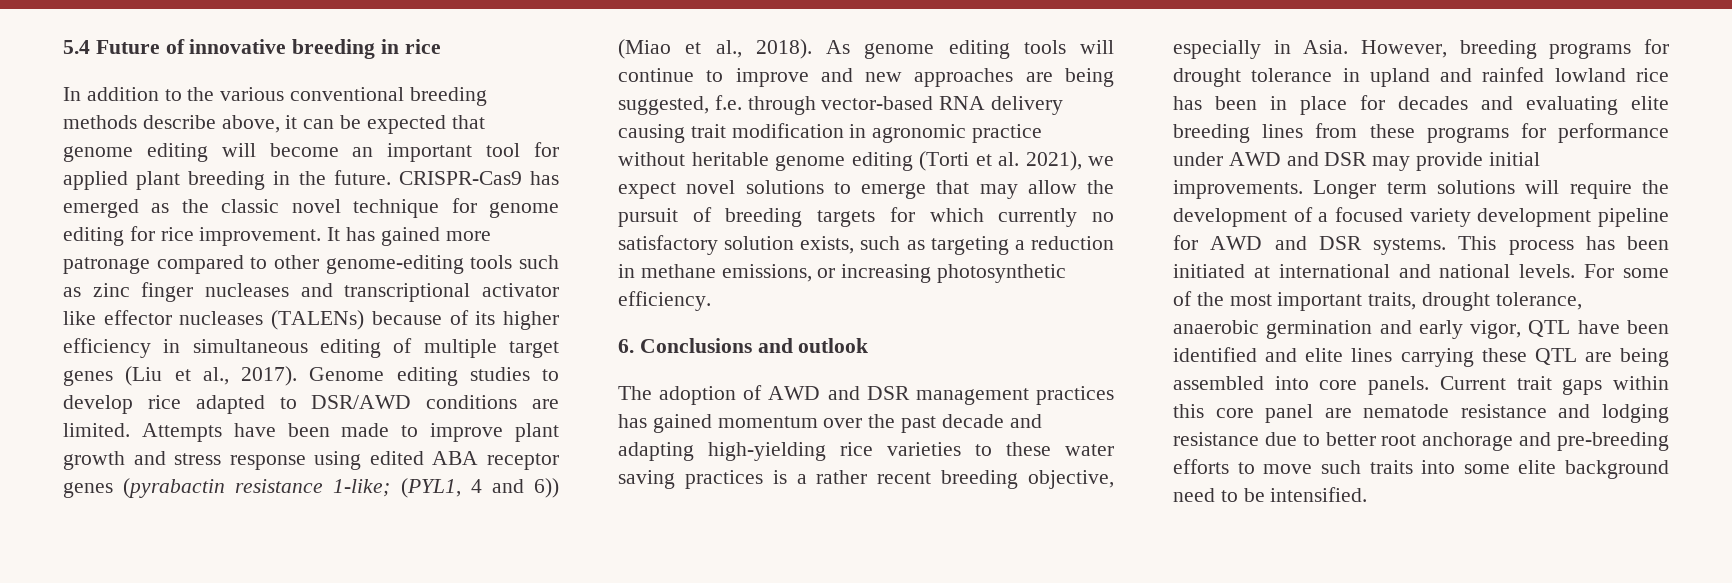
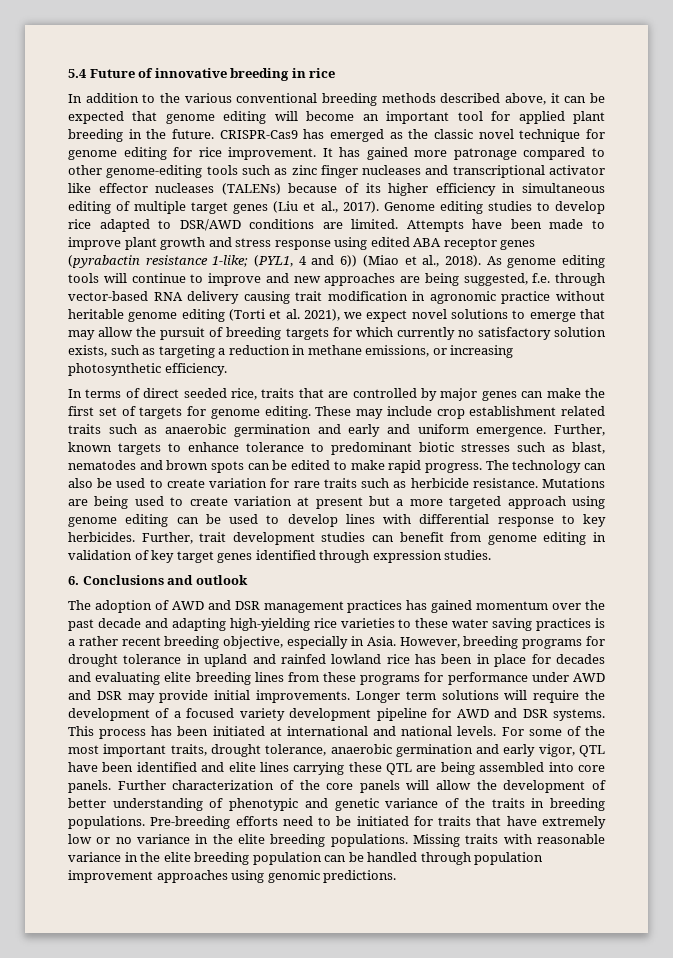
[142,115,216,129] describe -> [440,93,501,103] described
(711, 301) none -> [68,388,605,401] [68,406,605,419] [68,424,605,437] [68,442,605,455] [68,460,606,473] [68,478,605,488] [68,496,605,509] [68,514,606,527] [68,532,607,545] [68,550,492,563] // In terms of direct seeded rice, traits that are controlled by major genes can make the first set of targets for genome editing. These may include crop establishment related traits such as anaerobic germination and early and uniform emergence. Further, known targets to enhance tolerance to predominant biotic stresses such as blast, nematodes and brown spots can be edited to make rapid progress. The technology can also be used to create variation for rare traits such as herbicide resistance. Mutations are being used to create variation at present but a more targeted approach using genome editing can be used to develop lines with differential response to key herbicides. Further, trait development studies can benefit from genome editing in validation of key target genes identified through expression studies.
[1439,376,1669,395] [1173,404,1669,423] [1173,432,1669,451] [1173,459,1669,479] [1173,487,1368,502] Current trait gaps within this core panel are nematode resistance and lodging resistance due to better root anchorage and pre-breeding efforts to move such traits into some elite background need to be intensified. -> [117,780,606,793] [68,798,606,811] [68,816,606,829] [68,834,605,847] [68,852,544,865] [68,870,397,883] Further characterization of the core panels will allow the development of better understanding of phenotypic and genetic variance of the traits in breeding populations. Pre-breeding efforts need to be initiated for traits that have extremely low or no variance in the elite breeding populations. Missing traits with reasonable variance in the elite breeding population can be handled through population improvement approaches using genomic predictions.

